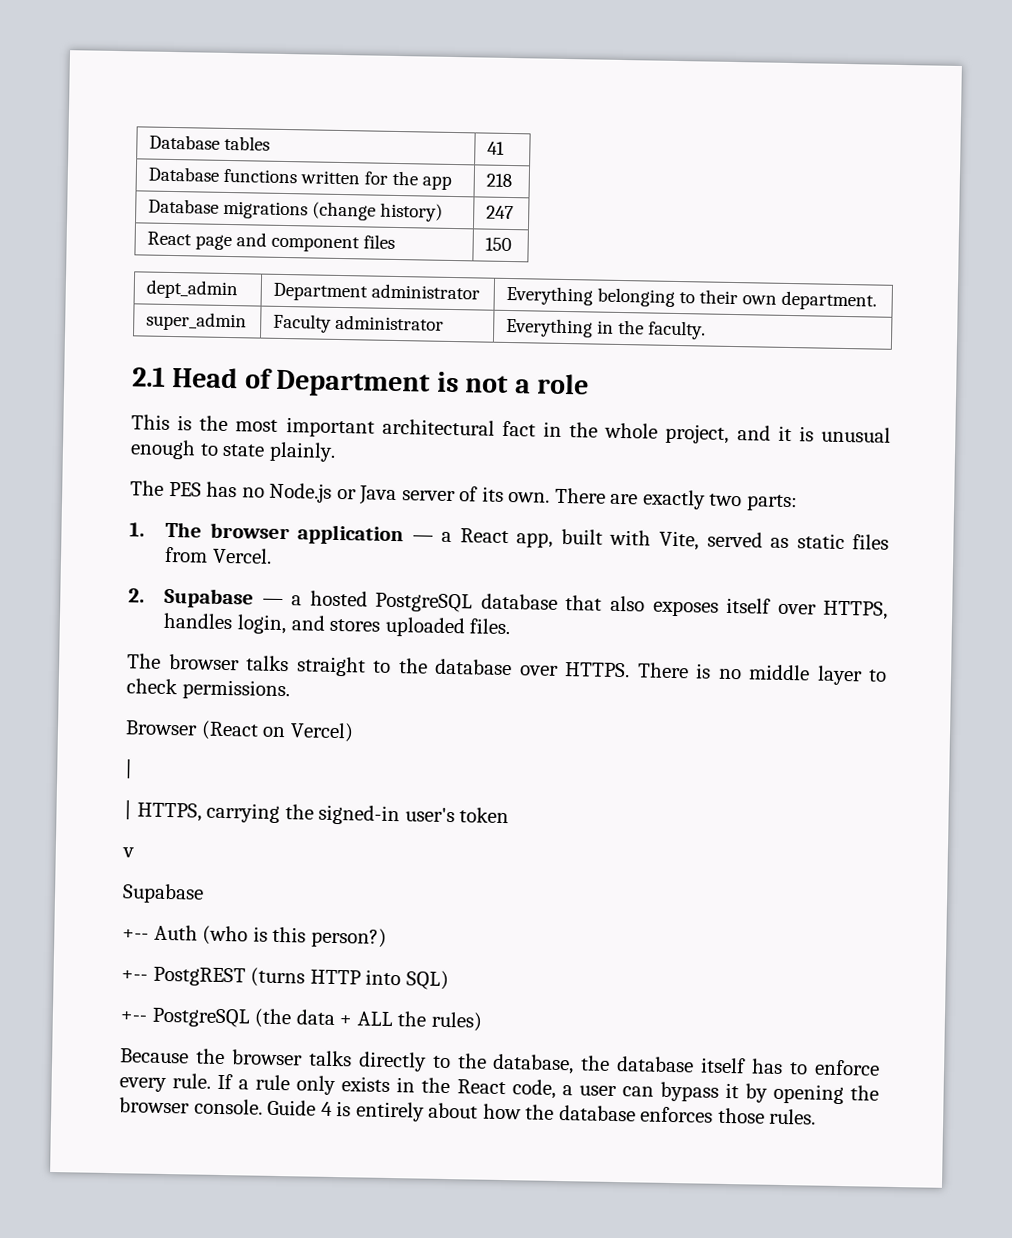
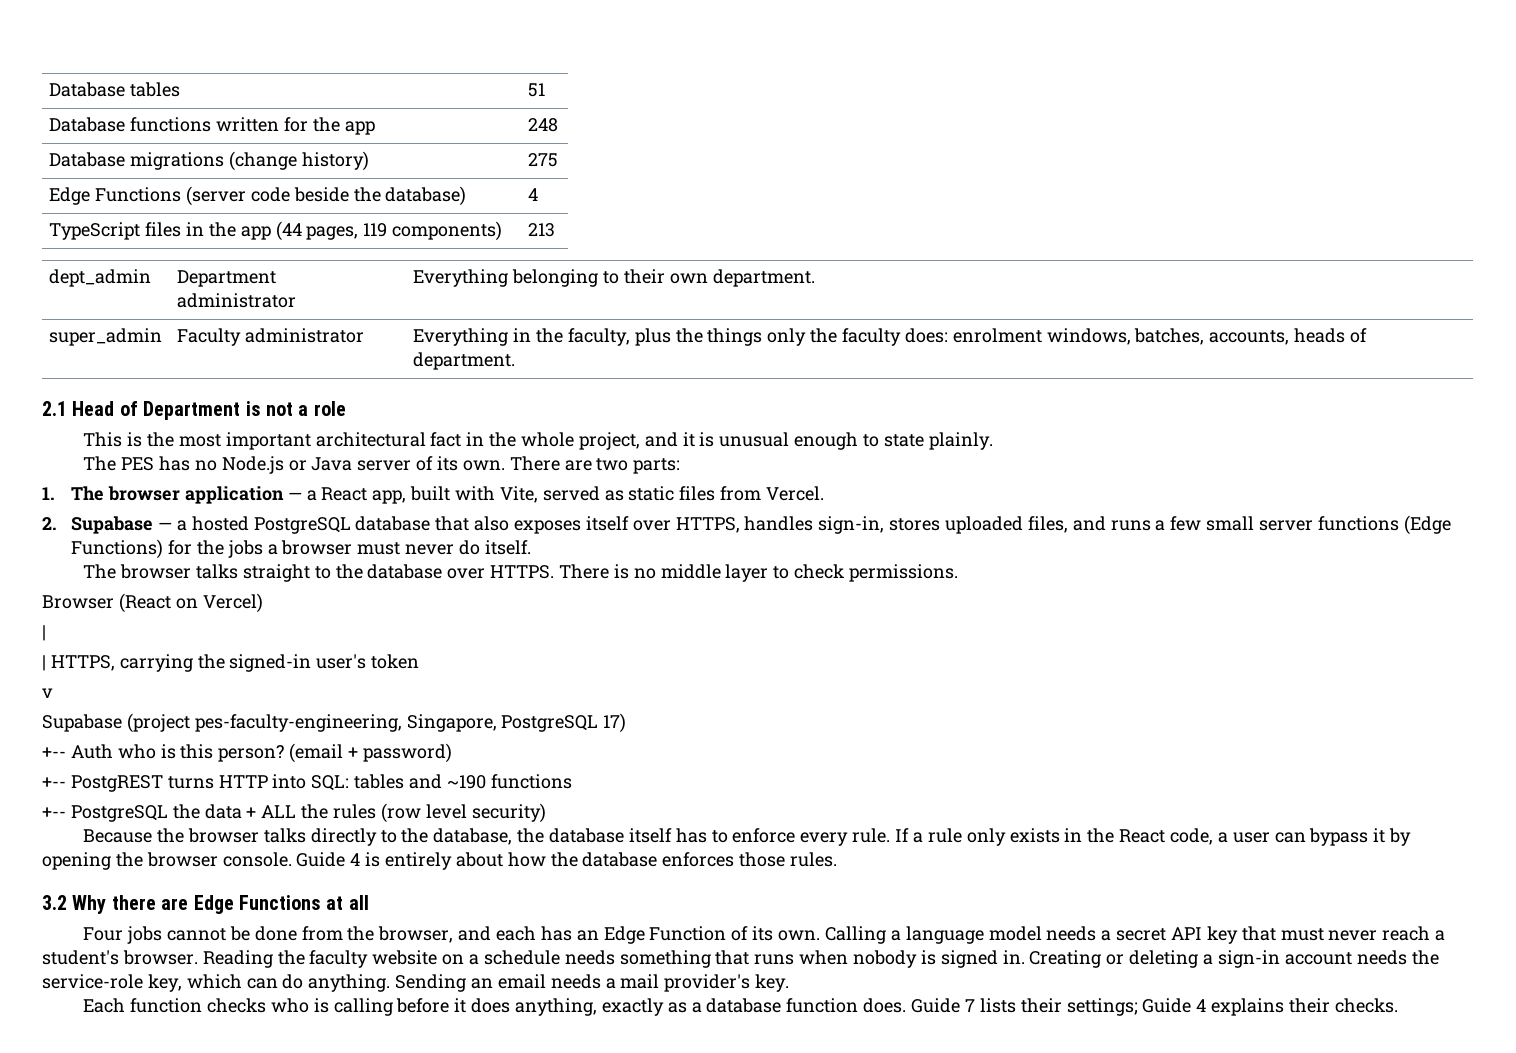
[487,141,506,155] 41 -> [528,83,546,97] 51
[486,173,513,188] 218 -> [528,118,559,132] 248
[486,205,515,220] [147,231,396,253] [485,237,513,252] 247 // React page and component files | 150 -> [528,153,559,167] [49,186,467,206] [528,188,539,201] [49,221,503,241] [528,223,556,237] 275 // Edge Functions (server code beside the database) | 4 // TypeScript files in the app (44 pages, 119 components) | 213
[648,320,707,340] faculty. -> [567,328,1368,346] [413,352,516,370] faculty, plus the things only the faculty does: enrolment windows, batches, accounts, heads of department.
[641,489,706,510] exactly -> (592, 465) none
[237,614,511,638] login, and stores uploaded files. -> [818,515,1451,535] [71,539,531,559] sign-in, stores uploaded files, and runs a few small server functions (Edge Functions) for the jobs a browser must never do itself.
(204, 893) none -> [126,713,627,733] (project pes-faculty-engineering, Singapore, PostgreSQL 17)
[202,925,249,946] (who -> [117,744,156,759] who
[310,927,387,948] person?) -> [218,743,452,763] person? (email + password)
[250,967,306,988] (turns -> [167,776,214,789] turns
[405,970,449,991] SQL) -> [311,774,572,791] SQL: tables and ~190 functions
[254,1008,293,1029] (the -> [172,804,200,819] the
[430,1011,482,1032] rules) -> [333,803,546,823] rules (row level security)
(817, 1116) none -> [42,895,369,914] [83,926,1446,944] [42,950,1439,968] [42,974,790,992] [83,998,1398,1016] // 3.2 Why there are Edge Functions at all // Four jobs cannot be done from the browser, and each has an Edge Function of its own. Calling a language model needs a secret API key that must never reach a student's browser. Reading the faculty website on a schedule needs something that runs when nobody is signed in. Creating or deleting a sign-in account needs the service-role key, which can do anything. Sending an email needs a mail provider's key. // Each function checks who is calling before it does anything, exactly as a database function does. Guide 7 lists their settings; Guide 4 explains their checks.

